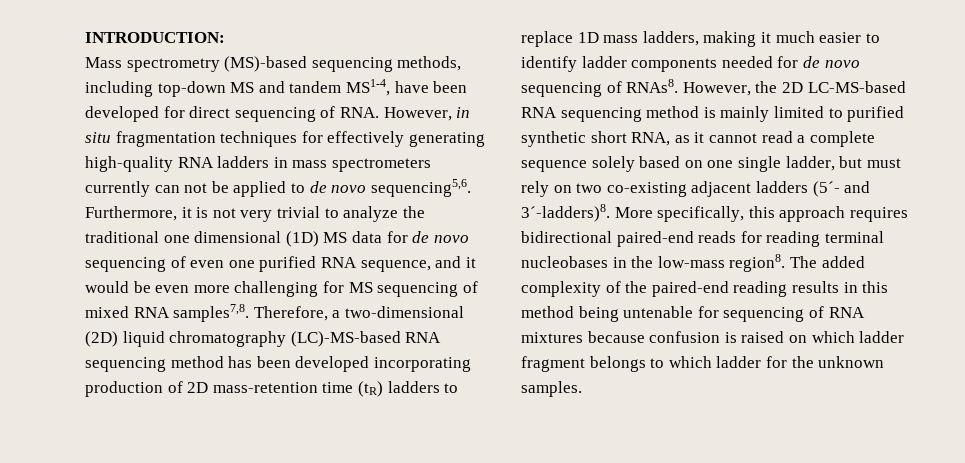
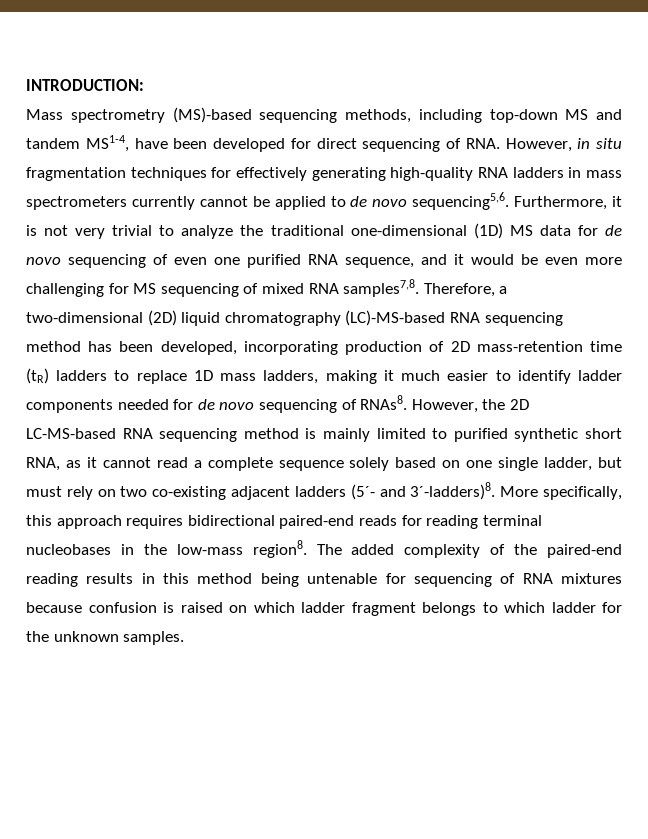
[154,183,208,193] can not -> [199,196,248,207] cannot
[163,231,282,243] one dimensional -> [350,225,467,236] one-dimensional
[295,356,370,372] developed -> [160,341,237,355] developed,

